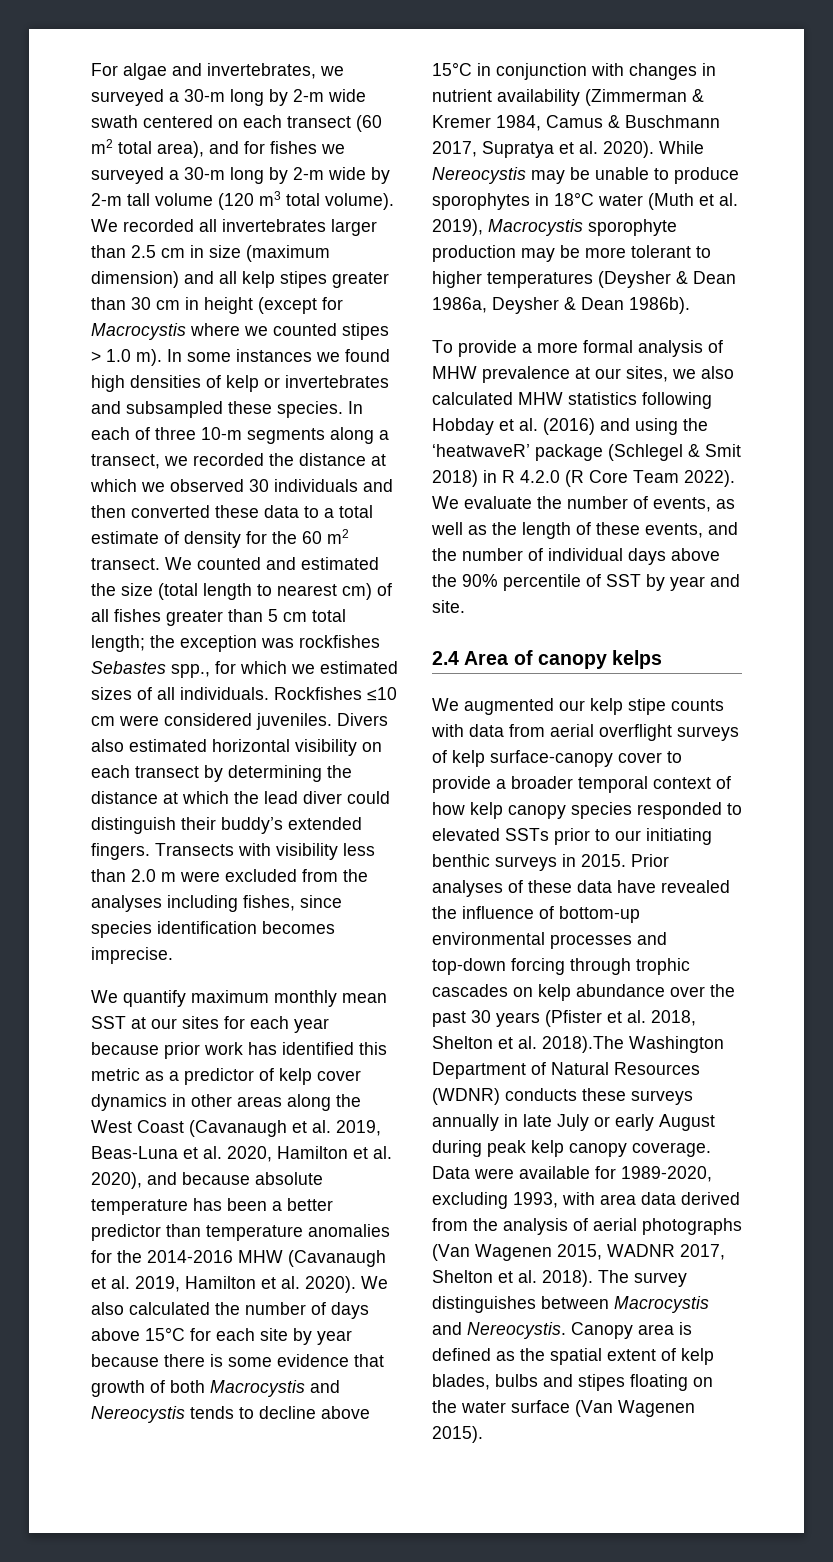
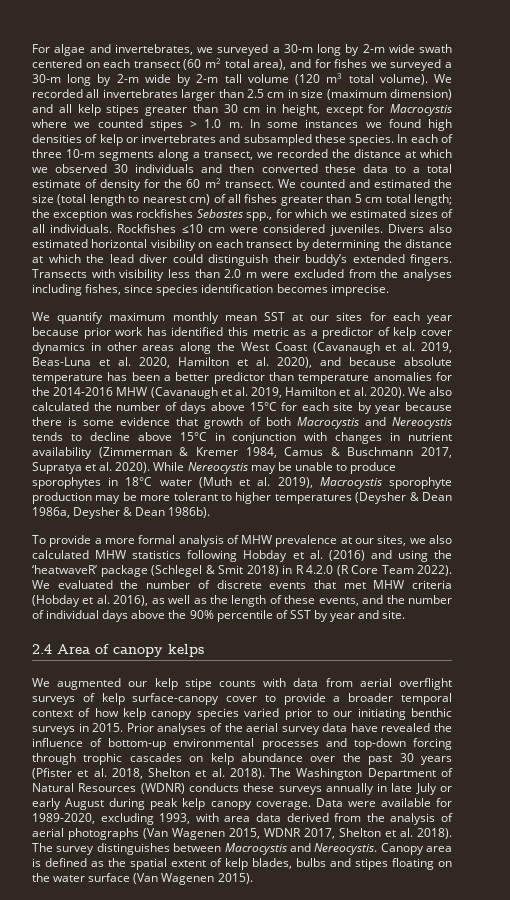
[204,297,317,314] height (except -> [281,104,363,116] height, except
[136,349,162,366] m). -> [228,122,243,128] m.
[464,496,711,512] evaluate the number of events, -> [57,580,452,589] [32,595,149,607] evaluated the number of discrete events that met MHW criteria (Hobday et al. 2016),
[637,802,742,819] [432,828,549,841] responded to elevated SSTs -> [244,708,280,717] varied
[528,880,572,893] these -> [224,723,320,735] the aerial survey
[542,1036,624,1053] 2018).The -> [229,768,292,779] 2018). The
[607,1244,675,1257] WADNR -> [264,828,301,837] WDNR

